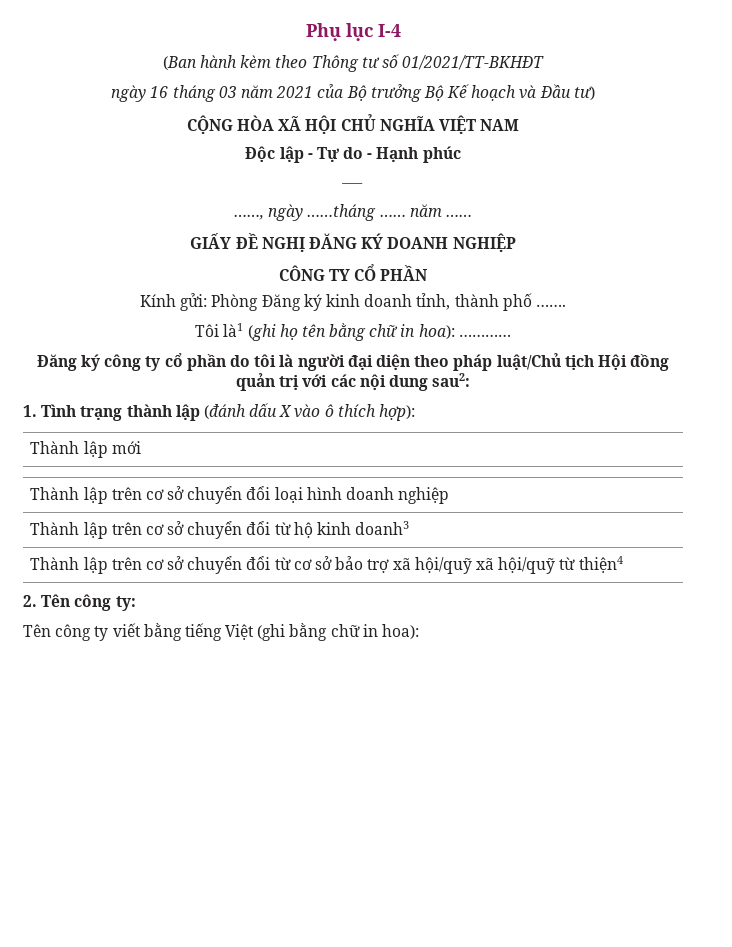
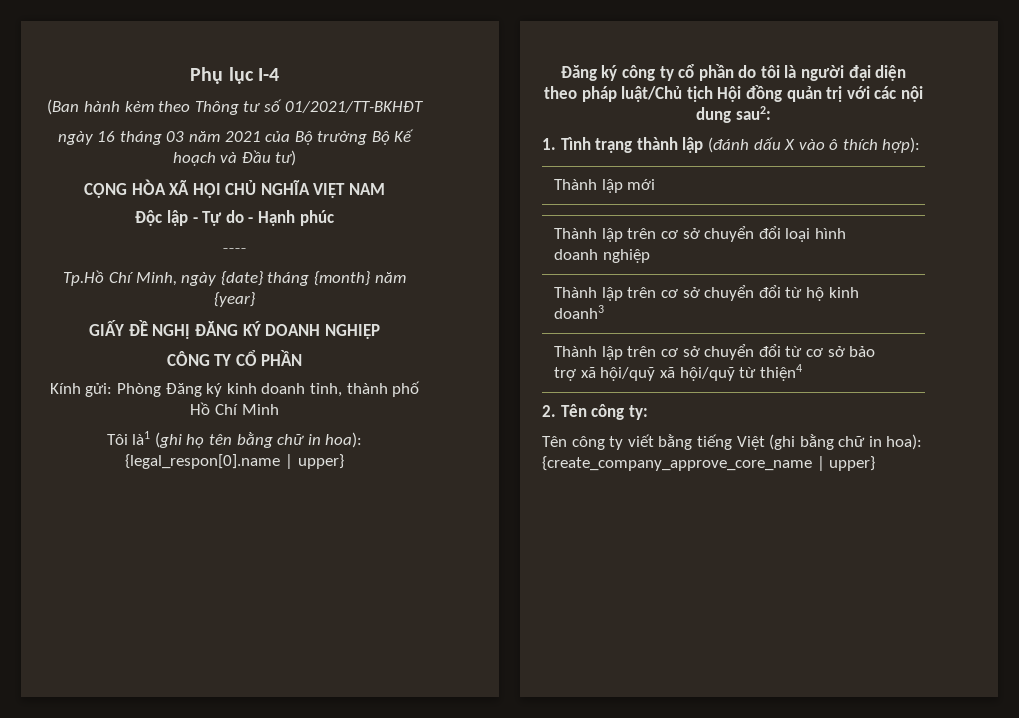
[234,204,472,221] ……, ngày ……tháng …… năm …… -> [63,270,406,286] [214,292,255,307] Tp.Hồ Chí Minh, ngày {date} tháng {month} năm {year}
[535,304,566,307] ……. -> [190,402,279,415] Hồ Chí Minh
[458,334,511,337] ………… -> [125,454,344,469] {legal_respon[0].name | upper}
(420, 631) none -> [542,456,876,471] {create_company_approve_core_name | upper}

